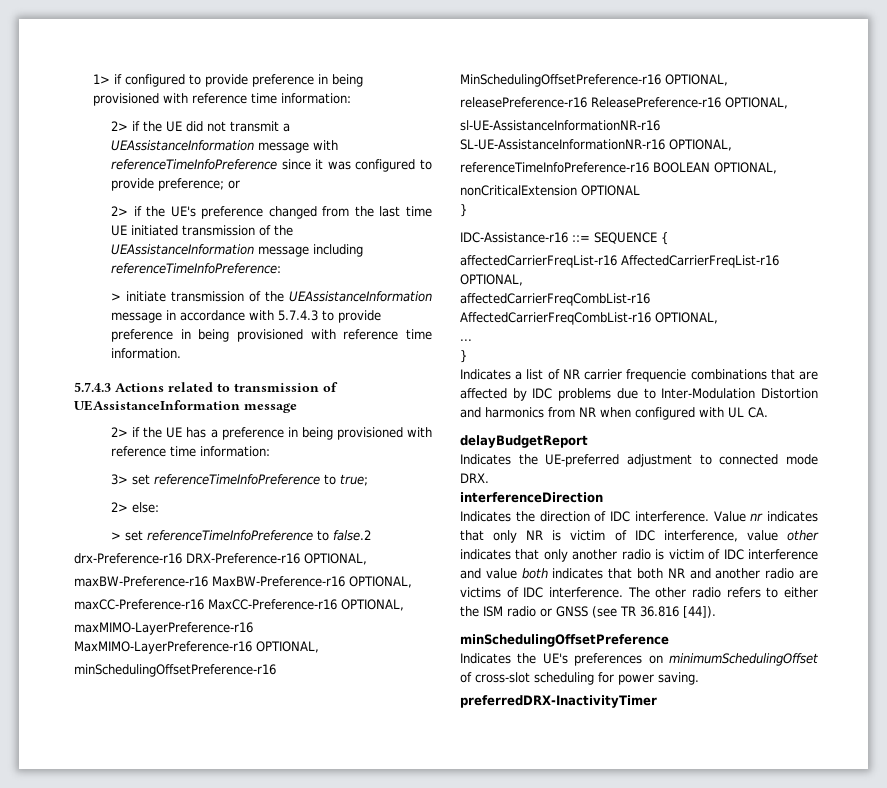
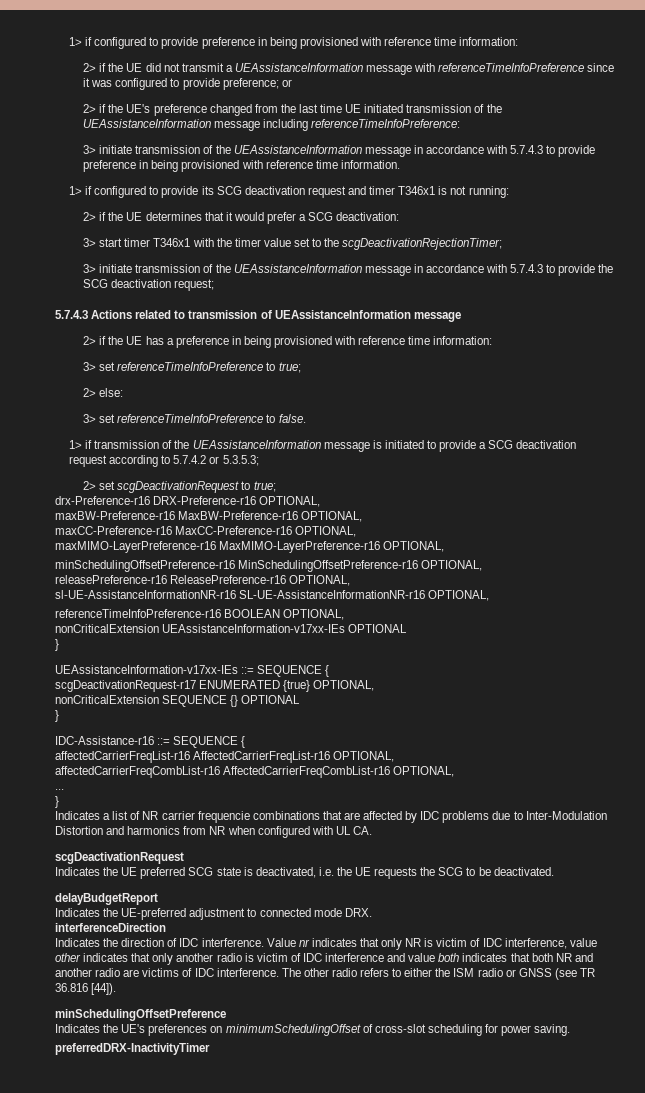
[111,293,122,301] > -> [83,145,97,154] 3>
(182, 353) none -> [69,186,509,198] [83,212,400,224] [83,238,503,250] [83,264,614,276] [83,279,215,291] // 1> if configured to provide its SCG deactivation request and timer T346x1 is not running: // 2> if the UE determines that it would prefer a SCG deactivation: // 3> start timer T346x1 with the timer value set to the scgDeactivationRejectionTimer; // 3> initiate transmission of the UEAssistanceInformation message in accordance with 5.7.4.3 to provide the SCG deactivation request;
[111,530,372,541] > set referenceTimeInfoPreference to false.2 -> [83,414,306,423] [69,440,577,452] [69,455,259,467] [83,481,276,493] 3> set referenceTimeInfoPreference to false. // 1> if transmission of the UEAssistanceInformation message is initiated to provide a SCG deactivation request according to 5.7.4.2 or 5.3.5.3; // 2> set scgDeactivationRequest to true;
(577, 190) none -> [162,624,408,633] [55,639,59,651] [55,665,330,677] [55,680,375,692] [55,695,239,707] UEAssistanceInformation-v17xx-IEs OPTIONAL // } // UEAssistanceInformation-v17xx-IEs ::= SEQUENCE { // scgDeactivationRequest-r17 ENUMERATED {true} OPTIONAL, // nonCriticalExtension SEQUENCE {}
(768, 412) none -> [55,852,184,864] [55,867,554,879] // scgDeactivationRequest // Indicates the UE preferred SCG state is deactivated, i.e. the UE requests the SCG to be deactivated.

